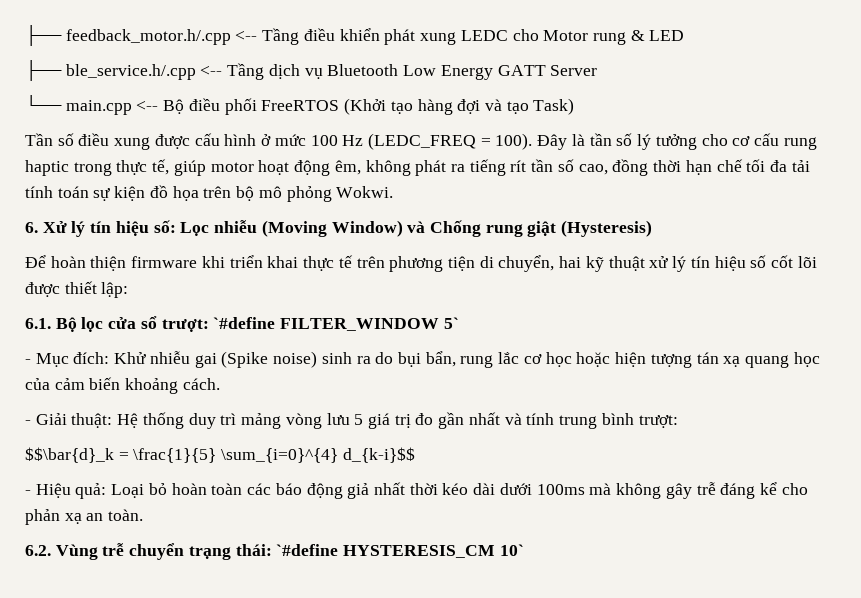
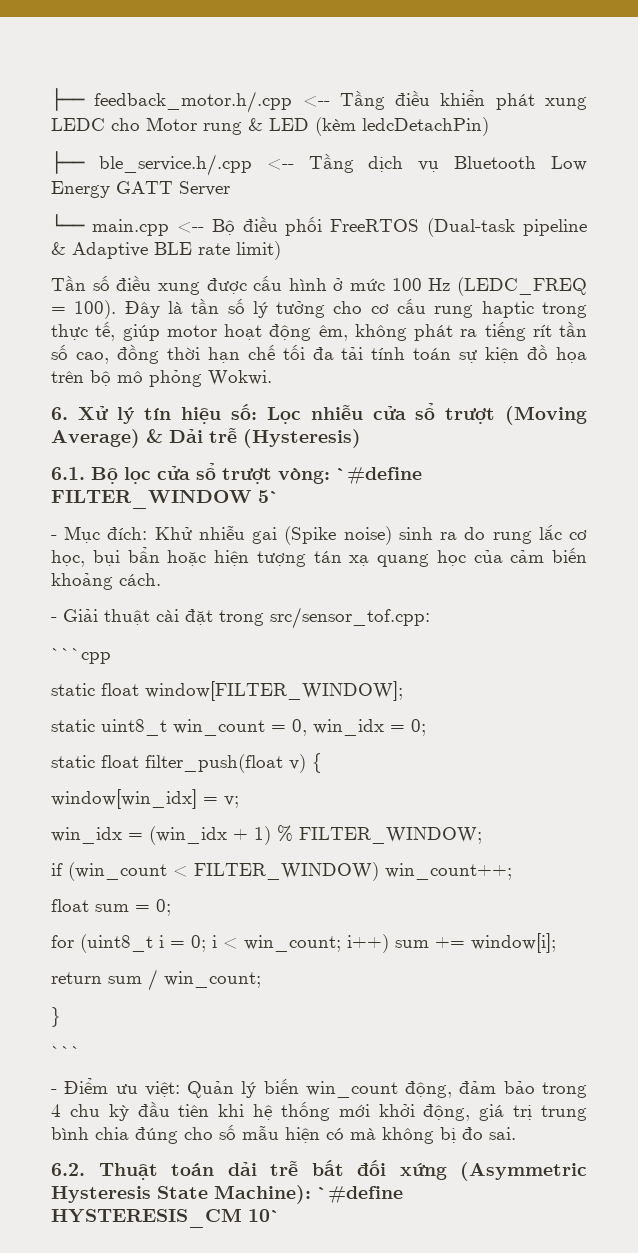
(685, 35) none -> [315,117,489,136] (kèm ledcDetachPin)
[344,98,575,115] (Khởi tạo hàng đợi và tạo Task) -> [427,218,587,237] [51,241,281,260] (Dual-task pipeline & Adaptive BLE rate limit)
[261,220,653,237] [25,255,817,272] [25,281,129,298] (Moving Window) và Chống rung giật (Hysteresis) // Để hoàn thiện firmware khi triển khai thực tế trên phương tiện di chuyển, hai kỹ thuật xử lý tín hiệu số cốt lõi được thiết lập: -> [372,403,587,425] [51,428,361,448] cửa sổ trượt (Moving Average) & Dải trễ (Hysteresis)
[161,319,209,332] trượt: -> [222,467,330,484] trượt vòng:
[397,351,456,367] bụi bẩn, -> (486, 533) none
[545,352,572,367] học -> [51,547,160,567] học, bụi bẩn
[71,412,678,429] [25,447,415,463] [25,482,808,499] [25,509,144,525] [25,543,272,560] thuật: Hệ thống duy trì mảng vòng lưu 5 giá trị đo gần nhất và tính trung bình trượt: // $$\bar{d}_k = \frac{1}{5} \sum_{i=0}^{4} d_{k-i}$$ // - Hiệu quả: Loại bỏ hoàn toàn các báo động giả nhất thời kéo dài dưới 100ms mà không gây trễ đáng kể cho phản xạ an toàn. // 6.2. Vùng trễ chuyển trạng thái: -> [104,607,430,629] [51,648,111,664] [51,681,403,701] [51,719,426,736] [51,753,322,773] [51,789,239,809] [51,825,482,845] [51,862,512,881] [51,899,171,916] [51,933,556,953] [51,969,261,991] [51,1007,61,1027] [51,1046,81,1058] [51,1078,587,1098] [51,1101,588,1121] [51,1124,516,1144] [51,1160,587,1181] [51,1185,311,1204] thuật cài đặt trong src/sensor_tof.cpp: // ```cpp // static float window[FILTER_WINDOW]; // static uint8_t win_count = 0, win_idx = 0; // static float filter_push(float v) { // window[win_idx] = v; // win_idx = (win_idx + 1) % FILTER_WINDOW; // if (win_count < FILTER_WINDOW) win_count++; // float sum = 0; // for (uint8_t i = 0; i < win_count; i++) sum += window[i]; // return sum / win_count; // } // ``` // - Điểm ưu việt: Quản lý biến win_count động, đảm bảo trong 4 chu kỳ đầu tiên khi hệ thống mới khởi động, giá trị trung bình chia đúng cho số mẫu hiện có mà không bị đo sai. // 6.2. Thuật toán dải trễ bất đối xứng (Asymmetric Hysteresis State Machine):

